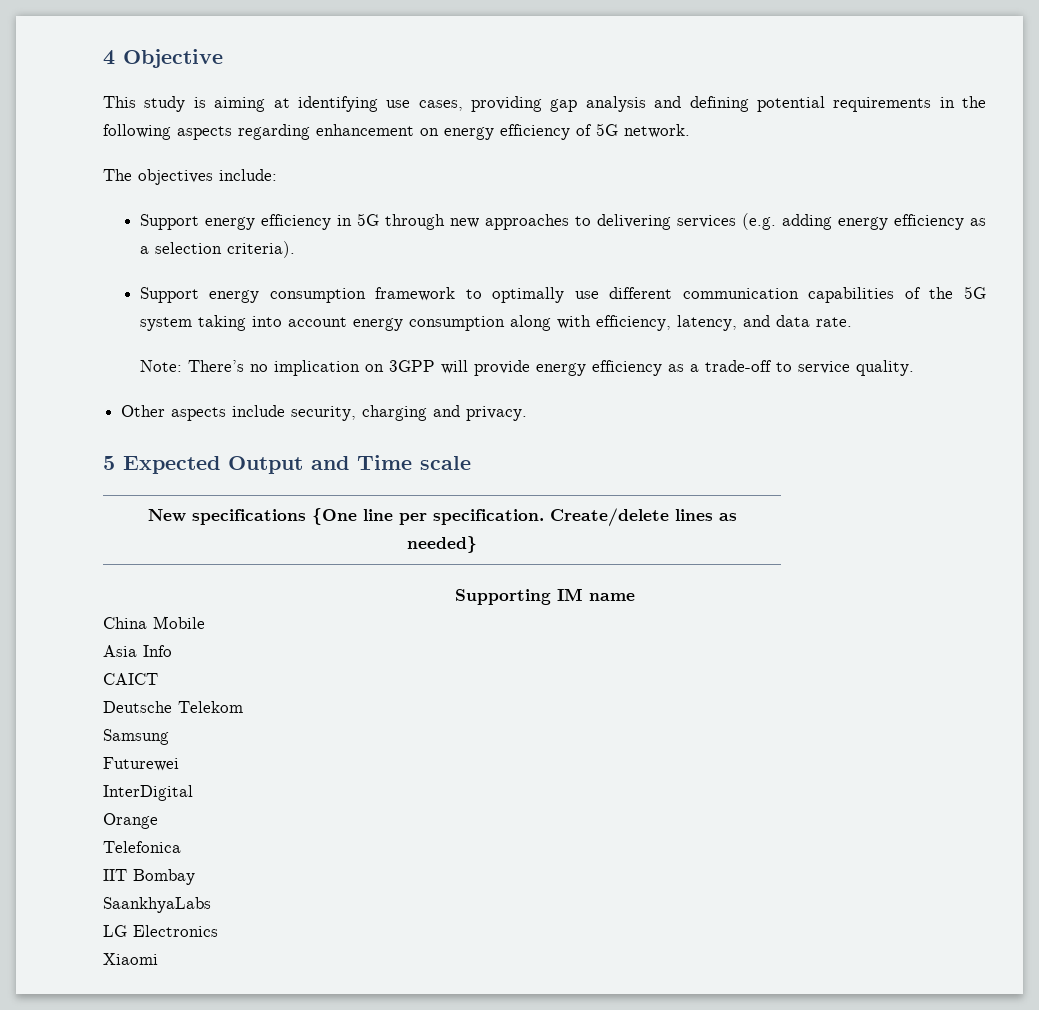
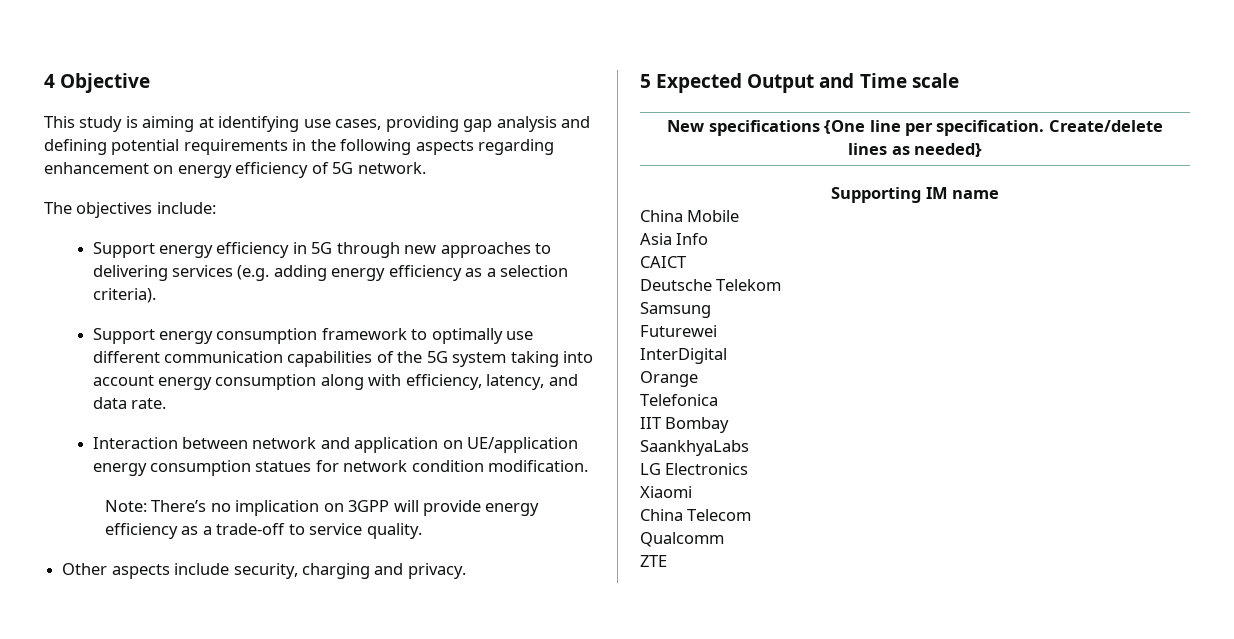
(852, 322) none -> [92,437,579,453] [92,460,589,476] // Interaction between network and application on UE/application energy consumption statues for network condition modification.
(158, 959) none -> [640,509,752,521] [640,532,724,547] [640,555,667,567] // China Telecom // Qualcomm // ZTE

